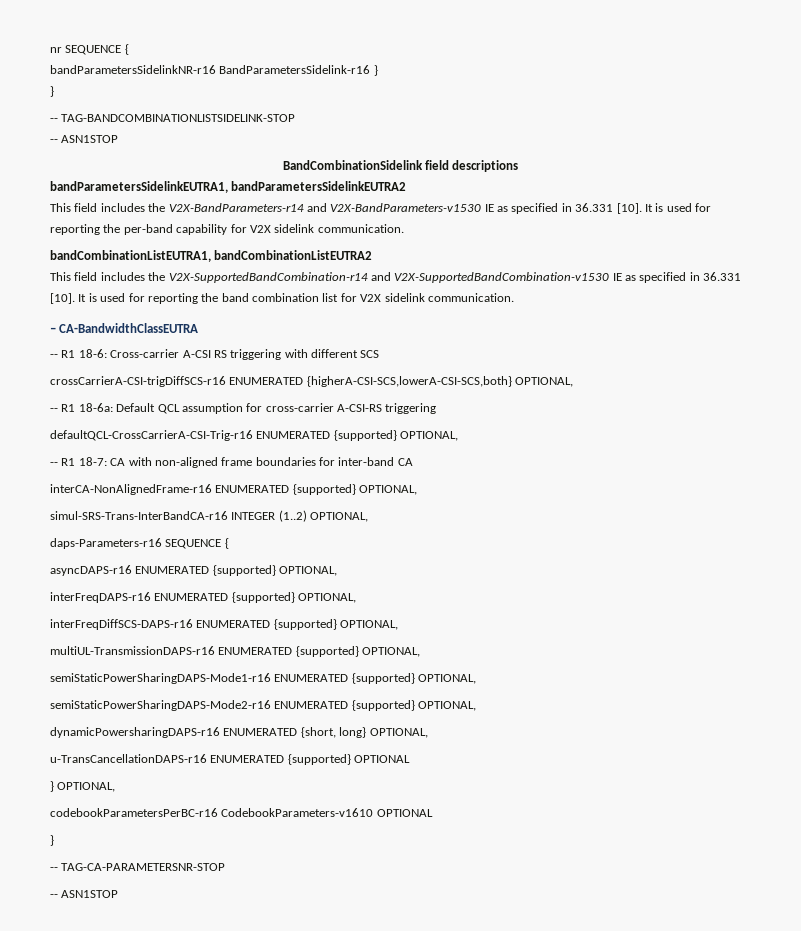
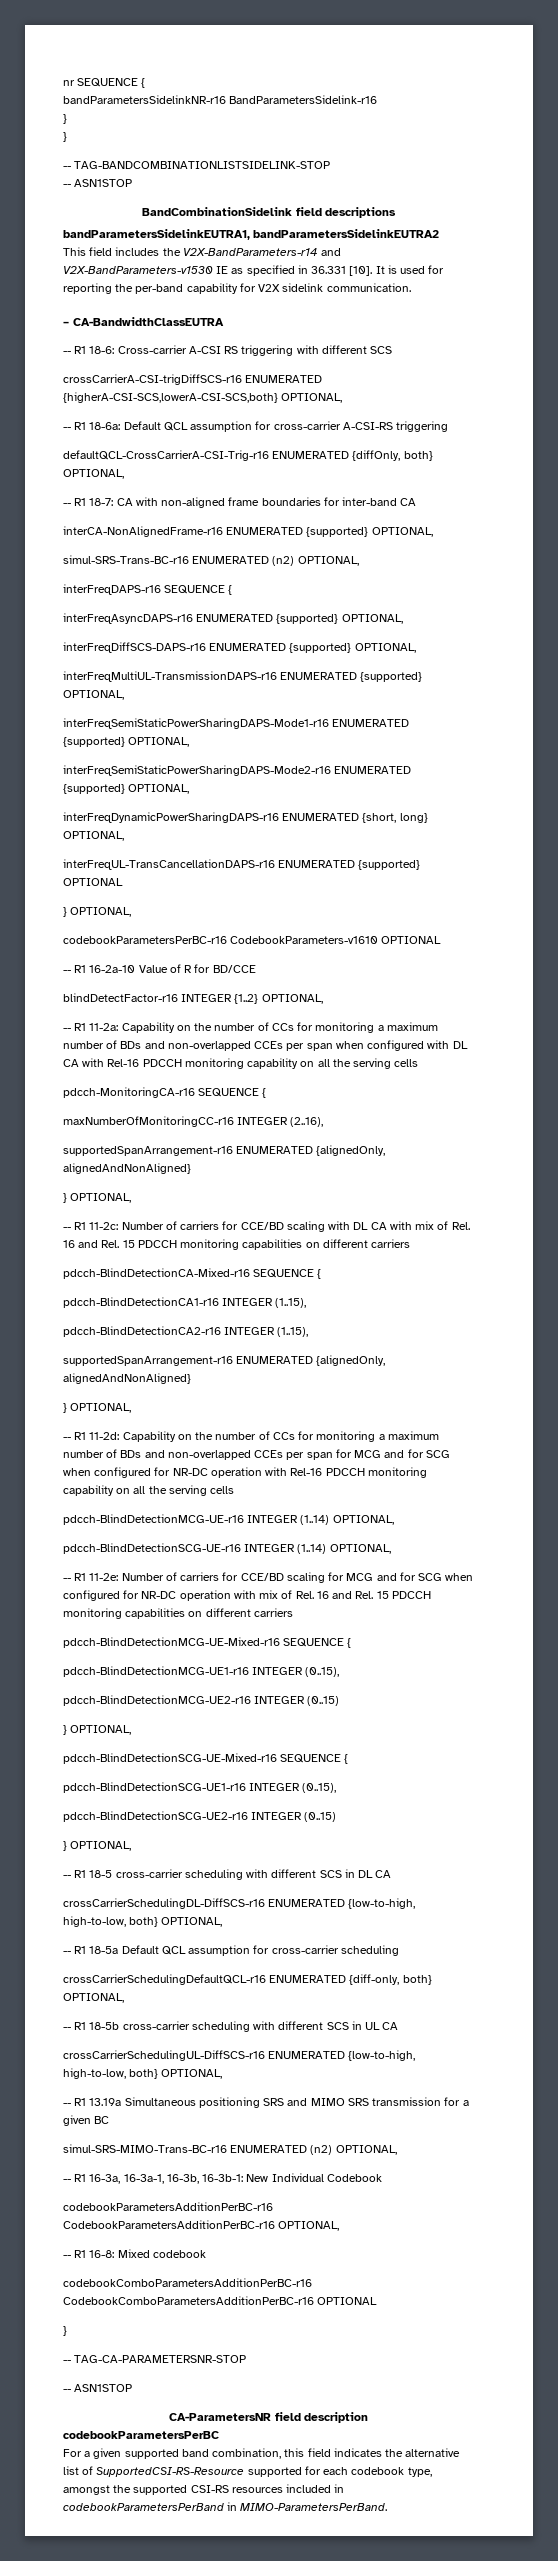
(371, 69) none -> (378, 99) //
[50,250,373,262] [50,272,742,283] [50,293,514,304] // bandCombinationListEUTRA1, bandCombinationListEUTRA2 // This field includes the V2X-SupportedBandCombination-r14 and V2X-SupportedBandCombination-v1530 IE as specified in 36.331 [10]. It is used for reporting the band combination list for V2X sidelink communication. -> (411, 287) none
[333,430,397,441] {supported} -> [352,450,433,461] {diffOnly, both}
[50,510,369,522] [50,538,229,549] [50,565,338,576] [50,592,151,603] simul-SRS-Trans-InterBandCA-r16 INTEGER (1..2) OPTIONAL, // daps-Parameters-r16 SEQUENCE { // asyncDAPS-r16 ENUMERATED {supported} OPTIONAL, // interFreqDAPS-r16 -> [63,555,359,566] [63,584,233,595] [63,613,193,624] simul-SRS-Trans-BC-r16 ENUMERATED (n2) OPTIONAL, // interFreqDAPS-r16 SEQUENCE { // interFreqAsyncDAPS-r16
[50,646,421,657] [50,673,477,684] [50,700,477,711] [50,727,220,738] multiUL-TransmissionDAPS-r16 ENUMERATED {supported} OPTIONAL, // semiStaticPowerSharingDAPS-Mode1-r16 ENUMERATED {supported} OPTIONAL, // semiStaticPowerSharingDAPS-Mode2-r16 ENUMERATED {supported} OPTIONAL, // dynamicPowersharingDAPS-r16 -> [63,671,423,682] [63,690,124,700] [63,718,410,729] [63,737,190,747] [63,765,412,776] [63,784,190,794] [63,812,279,823] interFreqMultiUL-TransmissionDAPS-r16 ENUMERATED {supported} OPTIONAL, // interFreqSemiStaticPowerSharingDAPS-Mode1-r16 ENUMERATED {supported} OPTIONAL, // interFreqSemiStaticPowerSharingDAPS-Mode2-r16 ENUMERATED {supported} OPTIONAL, // interFreqDynamicPowerSharingDAPS-r16
[50,754,207,763] u-TransCancellationDAPS-r16 -> [63,859,275,870] interFreqUL-TransCancellationDAPS-r16
(433, 813) none -> [63,964,256,973] [63,993,323,1004] [63,1022,438,1033] [63,1040,468,1051] [63,1058,419,1069] [63,1087,267,1098] [63,1116,324,1127] [63,1145,386,1156] [63,1163,191,1174] [63,1193,132,1203] [63,1221,470,1232] [63,1239,411,1250] [63,1268,322,1279] [63,1297,307,1308] [63,1326,309,1337] [63,1355,386,1366] [63,1373,191,1384] [63,1403,132,1413] [63,1431,439,1442] [63,1449,450,1460] [63,1467,427,1478] [63,1485,235,1496] [63,1514,394,1525] [63,1543,391,1554] [63,1572,474,1583] [63,1590,431,1601] [63,1608,293,1619] [63,1637,352,1648] [63,1666,340,1677] [63,1695,340,1706] [63,1725,132,1735] [63,1753,349,1764] [63,1782,337,1793] [63,1811,337,1822] [63,1841,132,1851] [63,1869,392,1880] [63,1898,416,1909] [63,1916,223,1927] [63,1945,399,1956] [63,1974,432,1985] [63,1993,124,2003] [63,2021,399,2032] [63,2050,416,2061] [63,2068,223,2079] [63,2097,469,2108] [63,2115,110,2126] [63,2144,397,2155] [63,2173,382,2184] [63,2202,273,2211] [63,2220,340,2231] [63,2249,206,2258] [63,2278,312,2287] [63,2296,378,2305] // -- R1 16-2a-10 Value of R for BD/CCE // blindDetectFactor-r16 INTEGER {1..2} OPTIONAL, // -- R1 11-2a: Capability on the number of CCs for monitoring a maximum number of BDs and non-overlapped CCEs per span when configured with DL CA with Rel-16 PDCCH monitoring capability on all the serving cells // pdcch-MonitoringCA-r16 SEQUENCE { // maxNumberOfMonitoringCC-r16 INTEGER (2..16), // supportedSpanArrangement-r16 ENUMERATED {alignedOnly, alignedAndNonAligned} // } OPTIONAL, // -- R1 11-2c: Number of carriers for CCE/BD scaling with DL CA with mix of Rel. 16 and Rel. 15 PDCCH monitoring capabilities on different carriers // pdcch-BlindDetectionCA-Mixed-r16 SEQUENCE { // pdcch-BlindDetectionCA1-r16 INTEGER (1..15), // pdcch-BlindDetectionCA2-r16 INTEGER (1..15), // supportedSpanArrangement-r16 ENUMERATED {alignedOnly, alignedAndNonAligned} // } OPTIONAL, // -- R1 11-2d: Capability on the number of CCs for monitoring a maximum number of BDs and non-overlapped CCEs per span for MCG and for SCG when configured for NR-DC operation with Rel-16 PDCCH monitoring capability on all the serving cells // pdcch-BlindDetectionMCG-UE-r16 INTEGER (1..14) OPTIONAL, // pdcch-BlindDetectionSCG-UE-r16 INTEGER (1..14) OPTIONAL, // -- R1 11-2e: Number of carriers for CCE/BD scaling for MCG and for SCG when configured for NR-DC operation with mix of Rel. 16 and Rel. 15 PDCCH monitoring capabilities on different carriers // pdcch-BlindDetectionMCG-UE-Mixed-r16 SEQUENCE { // pdcch-BlindDetectionMCG-UE1-r16 INTEGER (0..15), // pdcch-BlindDetectionMCG-UE2-r16 INTEGER (0..15) // } OPTIONAL, // pdcch-BlindDetectionSCG-UE-Mixed-r16 SEQUENCE { // pdcch-BlindDetectionSCG-UE1-r16 INTEGER (0..15), // pdcch-BlindDetectionSCG-UE2-r16 INTEGER (0..15) // } OPTIONAL, // -- R1 18-5 cross-carrier scheduling with different SCS in DL CA // crossCarrierSchedulingDL-DiffSCS-r16 ENUMERATED {low-to-high, high-to-low, both} OPTIONAL, // -- R1 18-5a Default QCL assumption for cross-carrier scheduling // crossCarrierSchedulingDefaultQCL-r16 ENUMERATED {diff-only, both} OPTIONAL, // -- R1 18-5b cross-carrier scheduling with different SCS in UL CA // crossCarrierSchedulingUL-DiffSCS-r16 ENUMERATED {low-to-high, high-to-low, both} OPTIONAL, // -- R1 13.19a Simultaneous positioning SRS and MIMO SRS transmission for a given BC // simul-SRS-MIMO-Trans-BC-r16 ENUMERATED (n2) OPTIONAL, // -- R1 16-3a, 16-3a-1, 16-3b, 16-3b-1: New Individual Codebook // codebookParametersAdditionPerBC-r16 CodebookParametersAdditionPerBC-r16 OPTIONAL, // -- R1 16-8: Mixed codebook // codebookComboParametersAdditionPerBC-r16 CodebookComboParametersAdditionPerBC-r16 OPTIONAL
(119, 894) none -> [169,2412,368,2423] [63,2431,219,2439] [63,2448,461,2459] [63,2466,432,2477] [63,2484,345,2495] [63,2502,388,2511] // CA-ParametersNR field description // codebookParametersPerBC // For a given supported band combination, this field indicates the alternative list of SupportedCSI-RS-Resource supported for each codebook type, amongst the supported CSI-RS resources included in codebookParametersPerBand in MIMO-ParametersPerBand.

